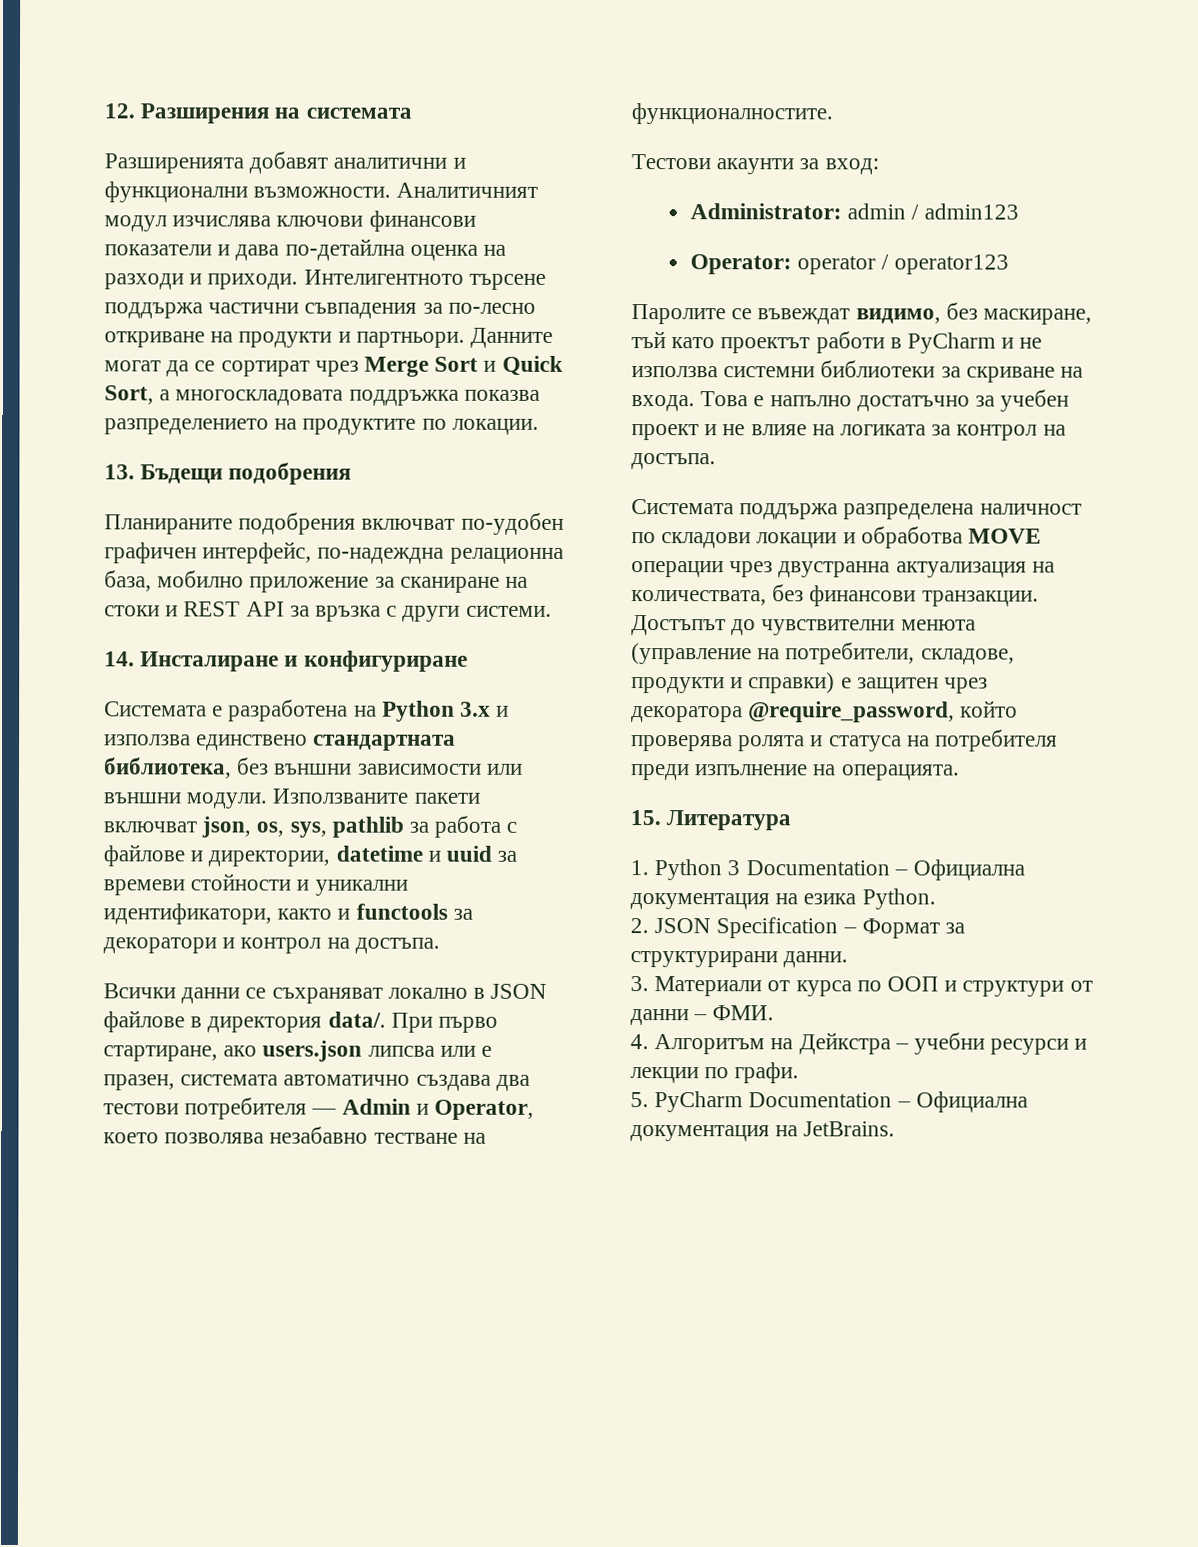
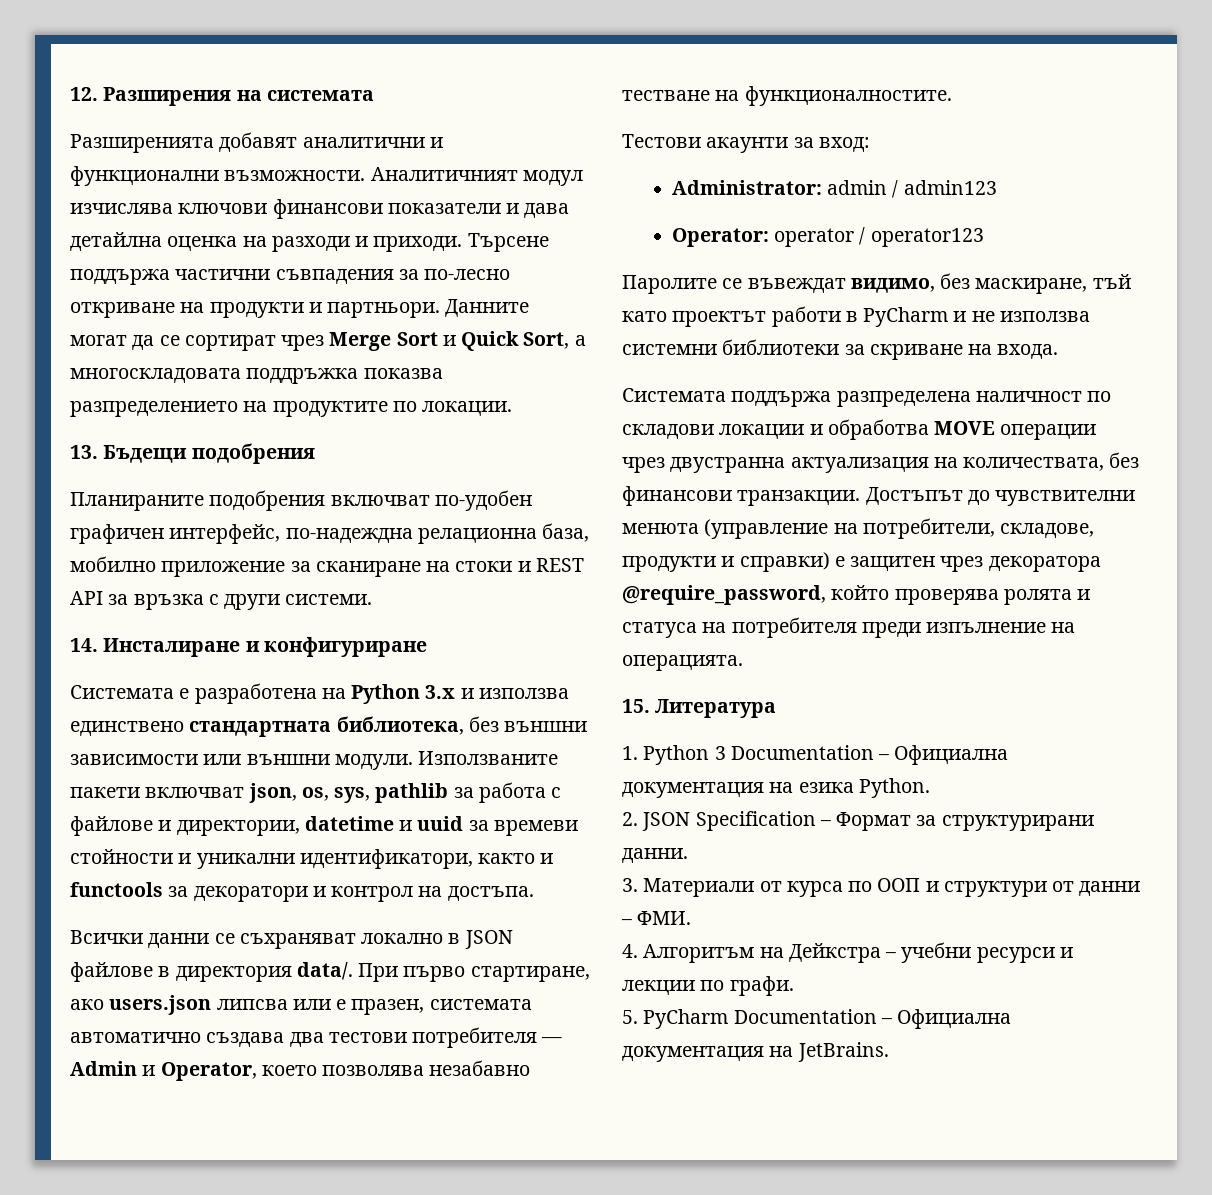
[284,238,405,261] по-детайлна -> [70,232,162,251] детайлна
[303,269,546,290] Интелигентното търсене -> [467,233,549,252] Търсене
[700,389,1070,412] [631,424,1066,441] [631,453,716,470] Това е напълно достатъчно за учебен проект и не влияе на логиката за контрол на достъпа. -> (1059, 351) none

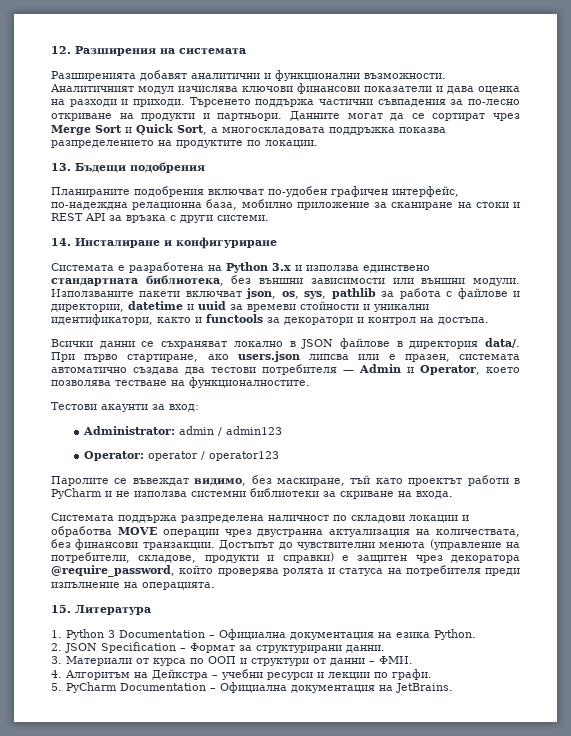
[70,232,162,251] детайлна -> (474, 90) none
[467,233,549,252] Търсене -> [189,97,251,107] Търсенето
[429,1060,531,1076] незабавно -> (111, 383) none

